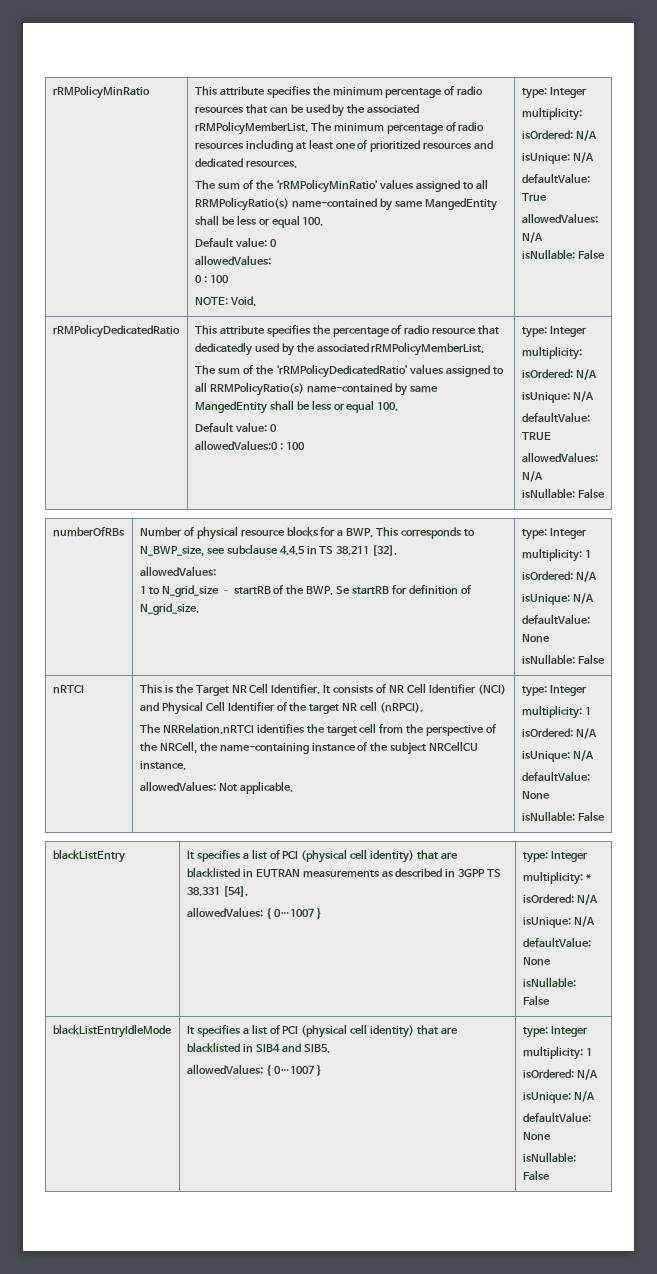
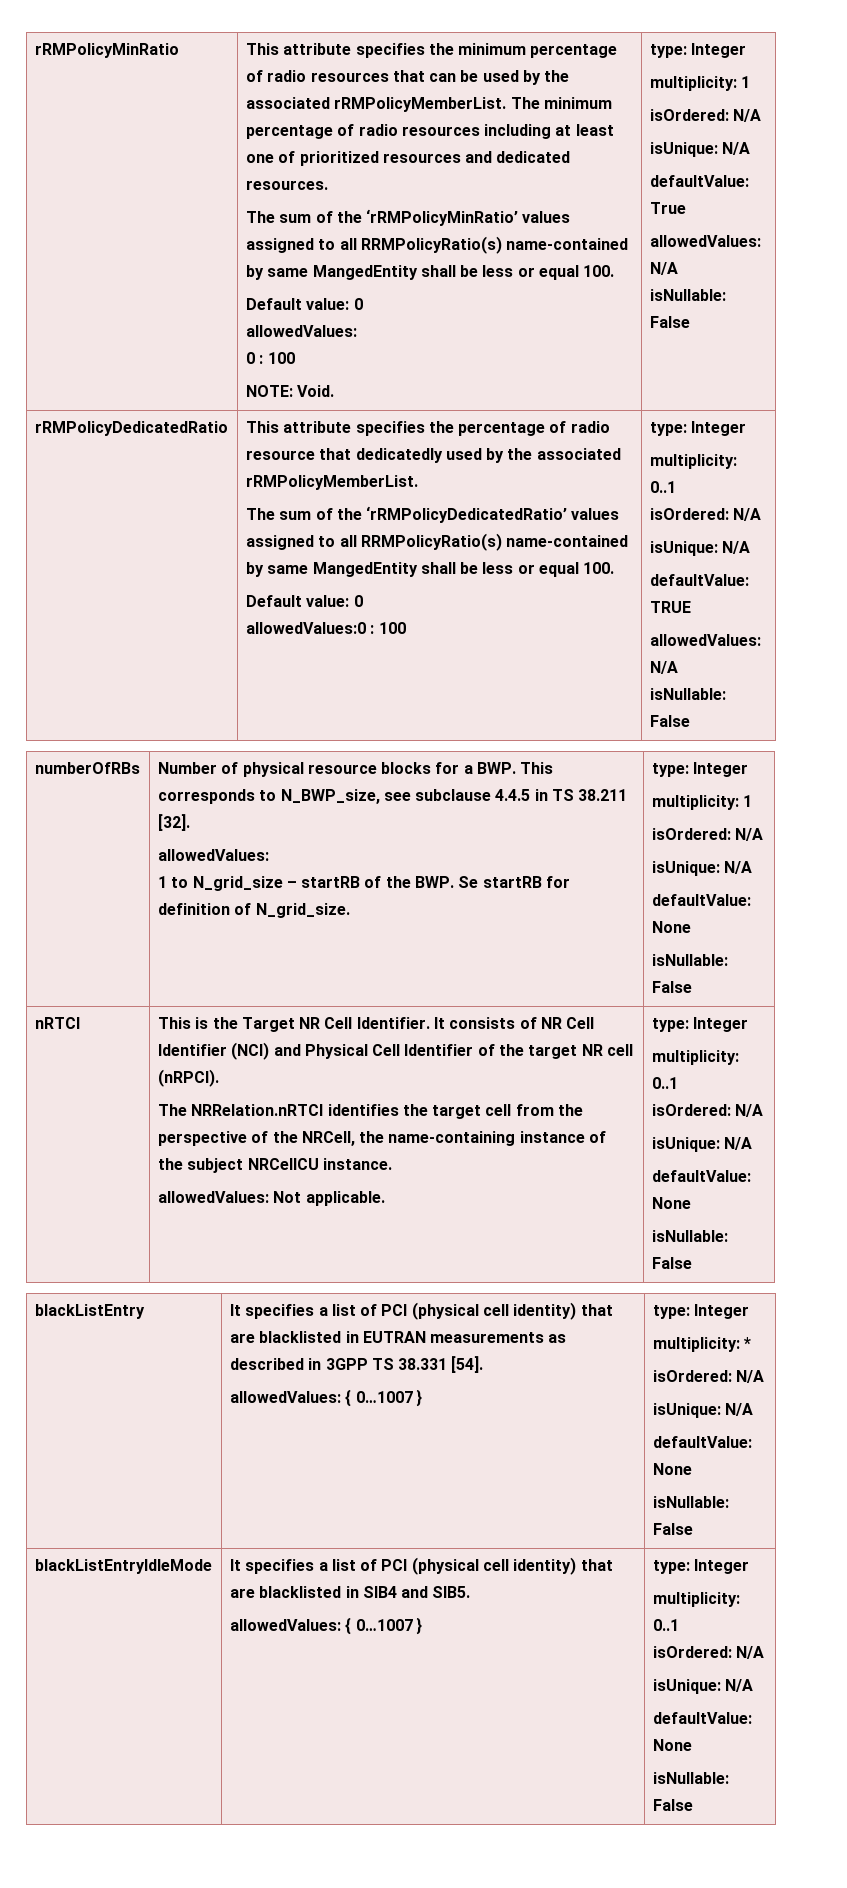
(582, 114) none -> [741,76,751,88] 1
(582, 353) none -> [649,481,676,493] 0..1
[584,707,591,715] 1 -> [651,1077,678,1089] 0..1
[585,1048,592,1056] 1 -> [652,1619,679,1631] 0..1

